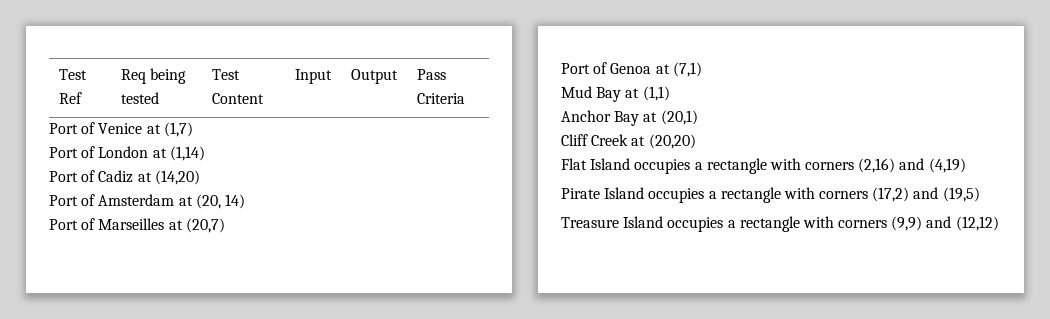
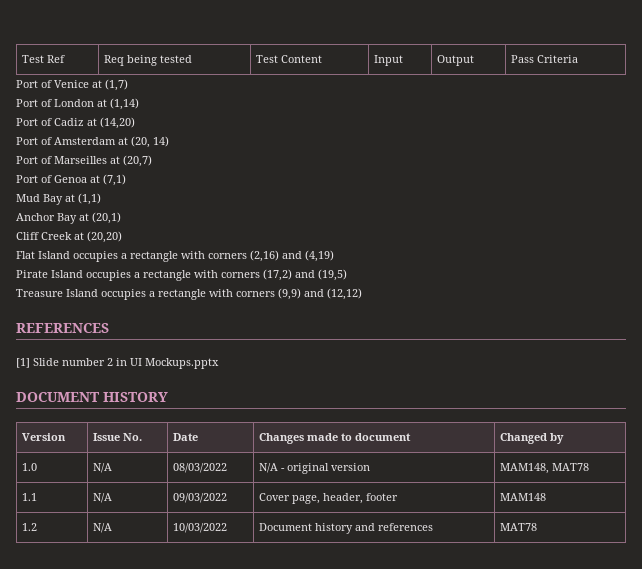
(999, 223) none -> [16,323,109,333] [16,358,219,369] [16,392,168,402] [22,433,67,441] [93,433,143,441] [173,433,199,441] [259,433,412,444] [500,433,565,444] [22,463,38,471] [93,463,113,473] [173,463,228,473] [259,463,371,474] [500,463,590,474] [22,493,38,501] [93,493,113,503] [173,493,228,503] [259,493,399,504] [500,493,547,501] [22,523,38,531] [93,523,113,533] [173,523,228,533] [259,523,434,534] [500,523,538,531] // REFERENCES // [1] Slide number 2 in UI Mockups.pptx // DOCUMENT HISTORY // Version | Issue No. | Date | Changes made to document | Changed by // 1.0 | N/A | 08/03/2022 | N/A - original version | MAM148, MAT78 // 1.1 | N/A | 09/03/2022 | Cover page, header, footer | MAM148 // 1.2 | N/A | 10/03/2022 | Document history and references | MAT78

